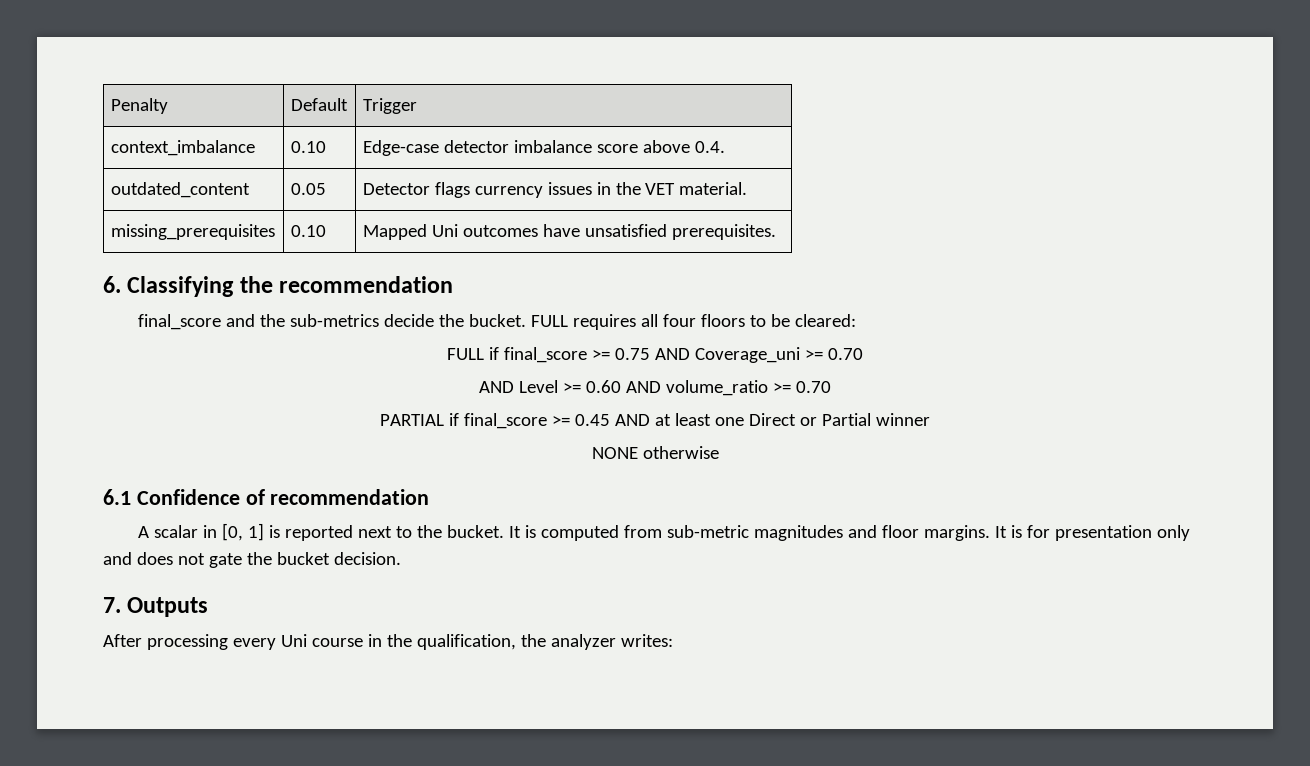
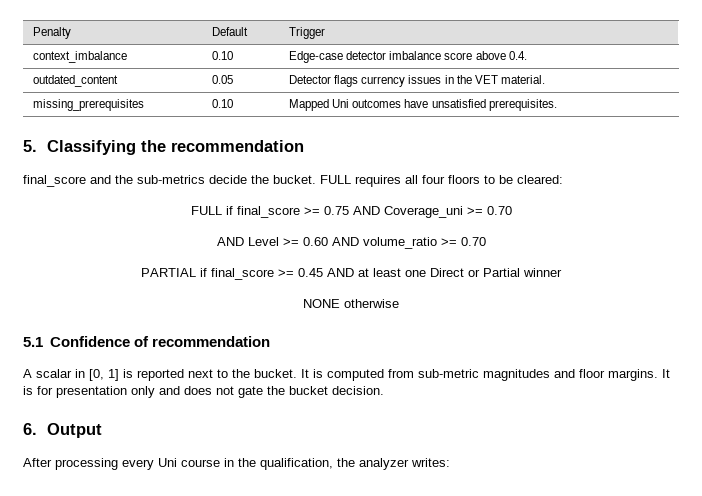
[103,276,121,293] 6. -> [23,140,37,152] 5.
[103,489,131,505] 6.1 -> [23,337,43,347] 5.1
[103,597,209,617] 7. Outputs -> [23,423,103,438] 6. Output

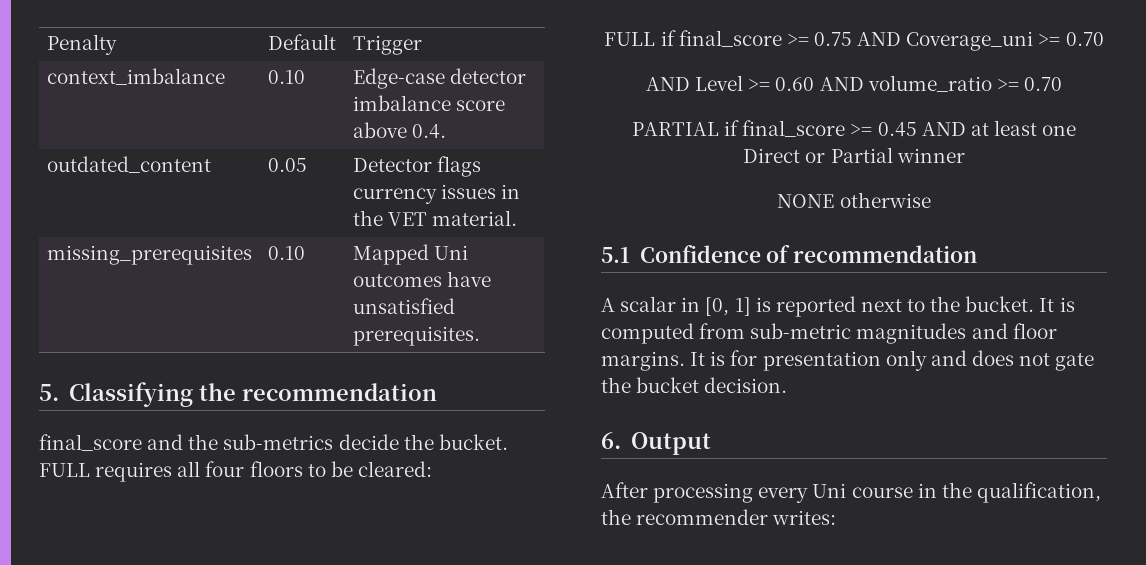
[359,458,409,470] analyzer -> [636,509,769,525] recommender

